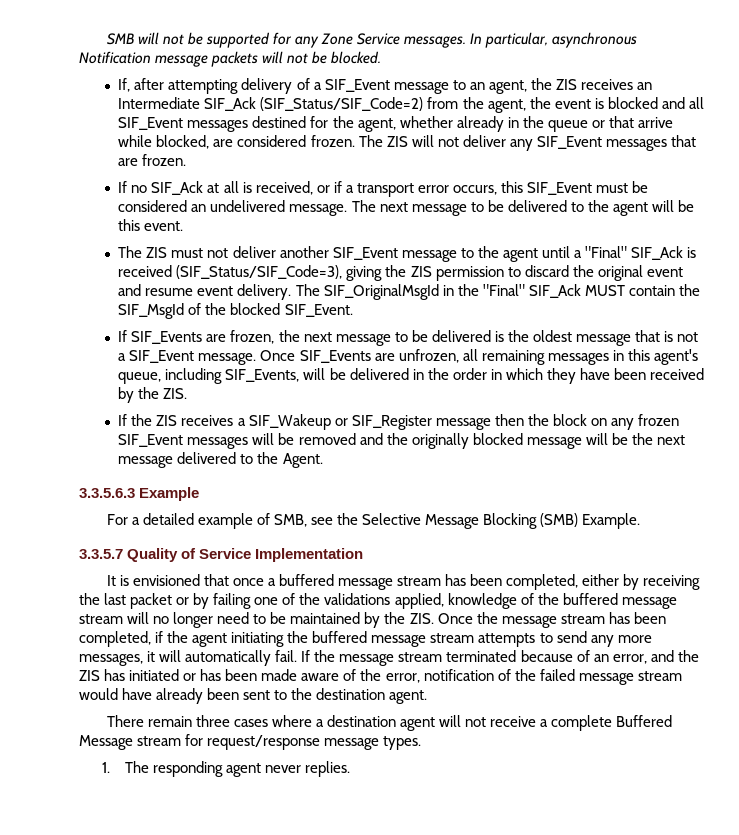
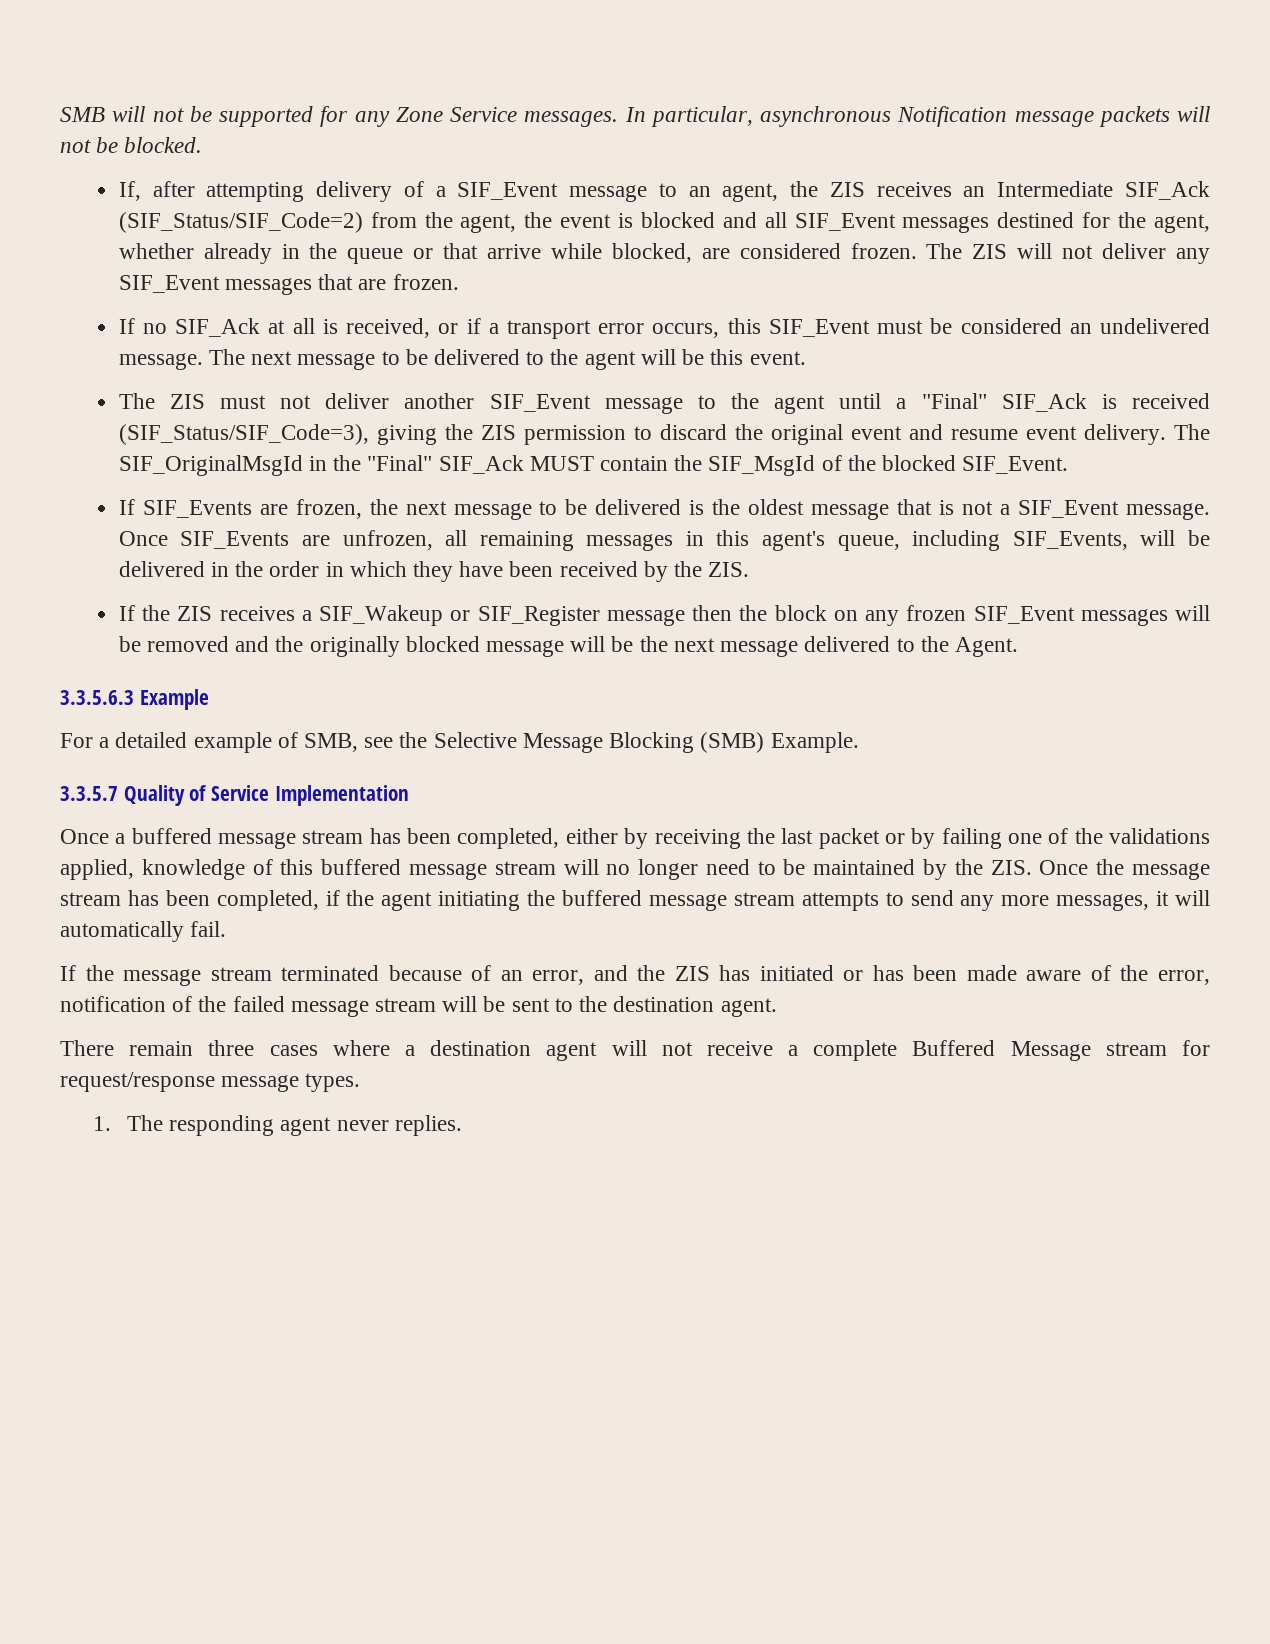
[106,574,264,586] It is envisioned that once -> [60,829,109,844] Once
[537,593,559,605] the -> [280,859,314,875] this
(298, 656) none -> (227, 929) //
[79,688,240,704] would have already been -> [442,996,506,1012] will be

